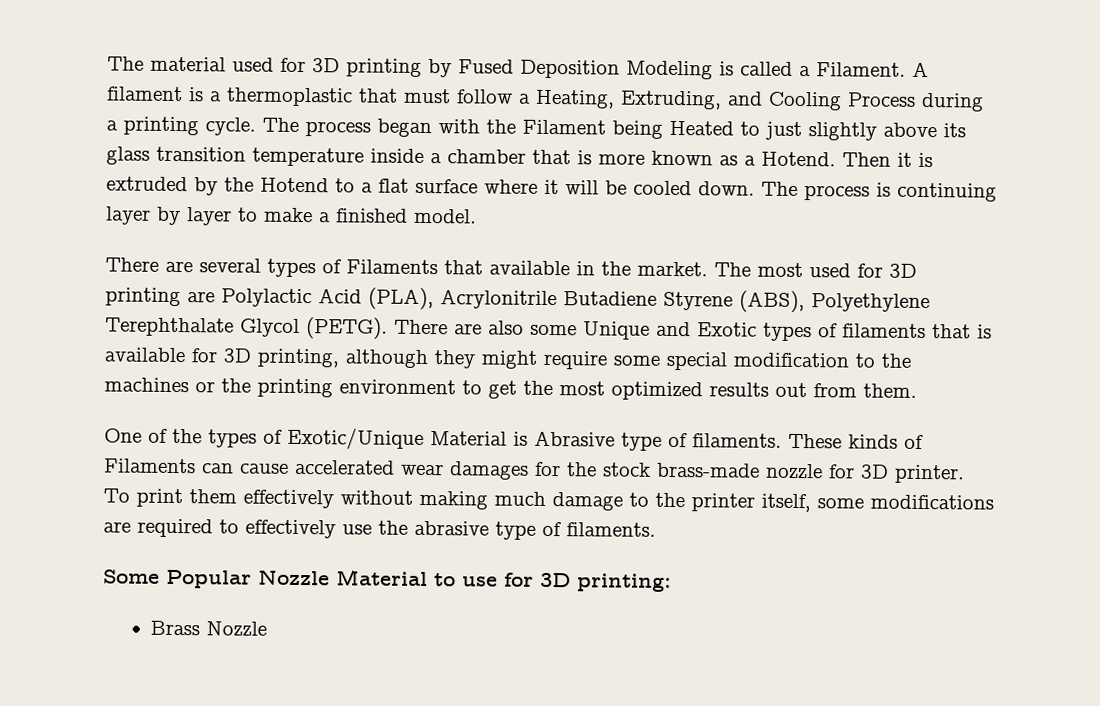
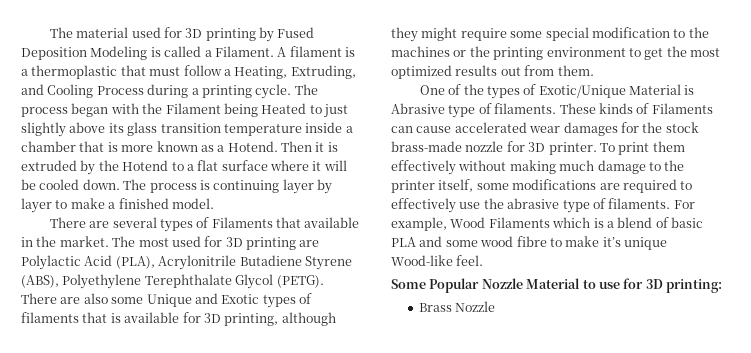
(656, 529) none -> [673,200,695,209] [391,217,703,231] [391,236,667,250] [391,255,484,266] For example, Wood Filaments which is a blend of basic PLA and some wood fibre to make it’s unique Wood-like feel.

